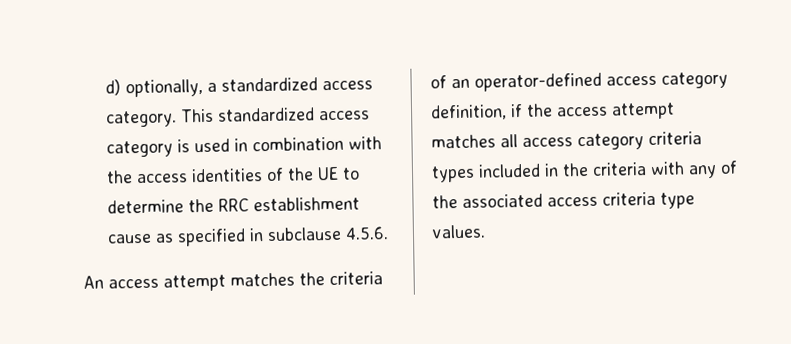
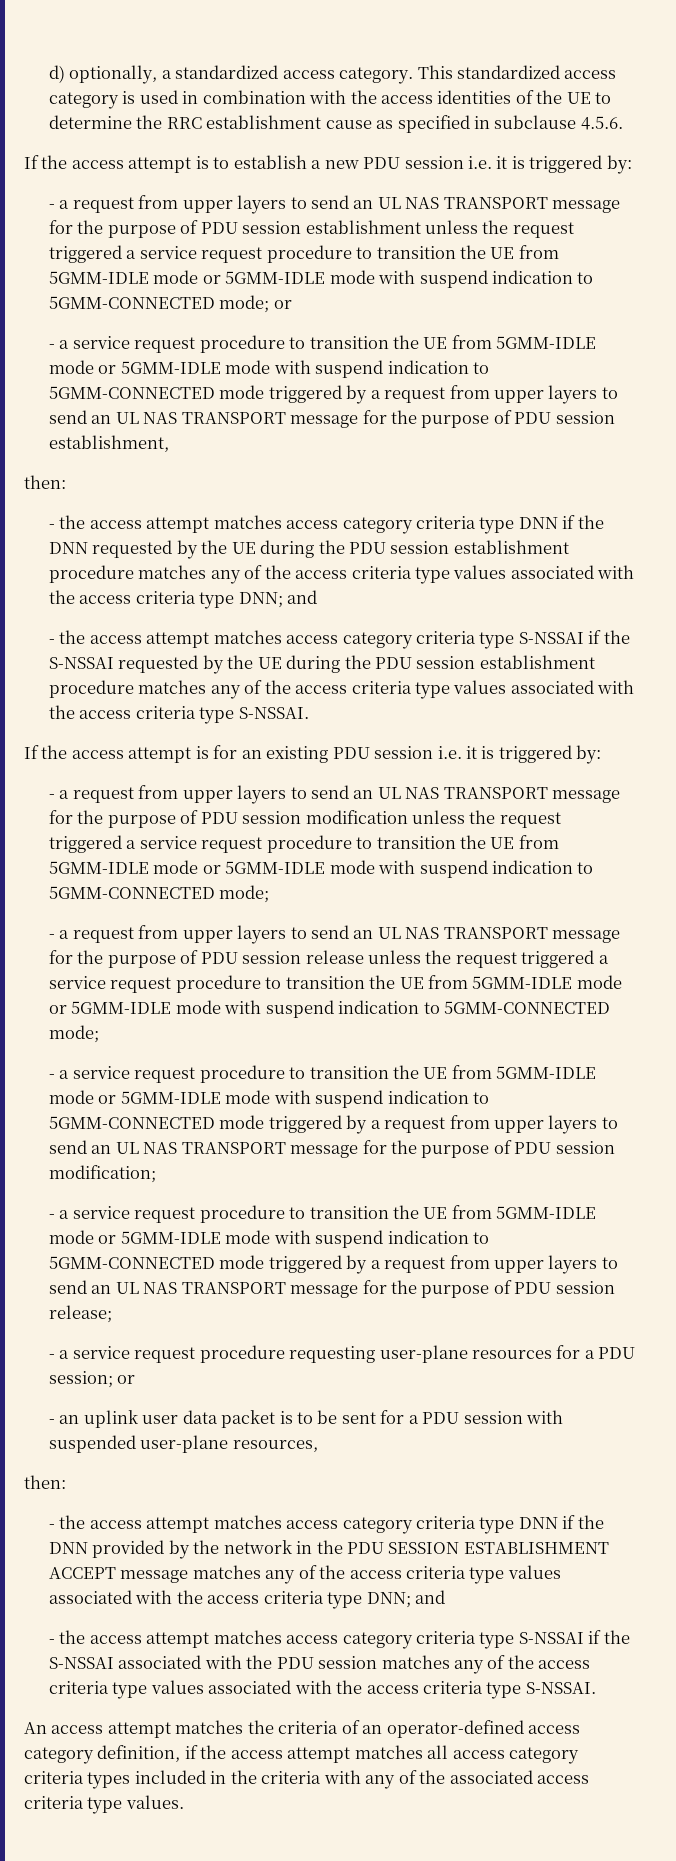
(389, 233) none -> [24,155,632,174] [48,195,621,214] [48,220,574,238] [48,245,559,263] [48,270,594,288] [48,295,292,313] [48,335,597,353] [48,360,489,378] [48,385,618,404] [48,410,615,428] [48,435,169,452] [24,475,66,489] [48,515,604,534] [48,540,569,559] [48,565,635,584] [48,590,318,609] [48,630,630,649] [48,655,595,674] [48,680,635,699] [48,705,309,724] [24,745,602,764] [48,785,621,804] [48,810,561,828] [48,835,559,853] [48,860,594,878] [48,885,270,903] [48,925,621,944] [48,950,609,968] [48,975,622,993] [48,1000,610,1018] [48,1025,99,1043] [48,1065,597,1083] [48,1090,489,1108] [48,1115,618,1134] [48,1140,615,1158] [48,1165,156,1183] [48,1205,597,1223] [48,1230,489,1248] [48,1255,618,1274] [48,1280,615,1298] [48,1305,112,1323] [48,1345,636,1363] [48,1371,136,1388] [48,1410,564,1428] [48,1435,318,1453] [24,1475,66,1489] [48,1515,604,1534] [48,1540,609,1559] [48,1565,561,1584] [48,1590,445,1609] [48,1630,630,1649] [48,1655,591,1674] [48,1680,596,1699] // If the access attempt is to establish a new PDU session i.e. it is triggered by: // - a request from upper layers to send an UL NAS TRANSPORT message for the purpose of PDU session establishment unless the request triggered a service request procedure to transition the UE from 5GMM-IDLE mode or 5GMM-IDLE mode with suspend indication to 5GMM-CONNECTED mode; or // - a service request procedure to transition the UE from 5GMM-IDLE mode or 5GMM-IDLE mode with suspend indication to 5GMM-CONNECTED mode triggered by a request from upper layers to send an UL NAS TRANSPORT message for the purpose of PDU session establishment, // then: // - the access attempt matches access category criteria type DNN if the DNN requested by the UE during the PDU session establishment procedure matches any of the access criteria type values associated with the access criteria type DNN; and // - the access attempt matches access category criteria type S-NSSAI if the S-NSSAI requested by the UE during the PDU session establishment procedure matches any of the access criteria type values associated with the access criteria type S-NSSAI. // If the access attempt is for an existing PDU session i.e. it is triggered by: // - a request from upper layers to send an UL NAS TRANSPORT message for the purpose of PDU session modification unless the request triggered a service request procedure to transition the UE from 5GMM-IDLE mode or 5GMM-IDLE mode with suspend indication to 5GMM-CONNECTED mode; // - a request from upper layers to send an UL NAS TRANSPORT message for the purpose of PDU session release unless the request triggered a service request procedure to transition the UE from 5GMM-IDLE mode or 5GMM-IDLE mode with suspend indication to 5GMM-CONNECTED mode; // - a service request procedure to transition the UE from 5GMM-IDLE mode or 5GMM-IDLE mode with suspend indication to 5GMM-CONNECTED mode triggered by a request from upper layers to send an UL NAS TRANSPORT message for the purpose of PDU session modification; // - a service request procedure to transition the UE from 5GMM-IDLE mode or 5GMM-IDLE mode with suspend indication to 5GMM-CONNECTED mode triggered by a request from upper layers to send an UL NAS TRANSPORT message for the purpose of PDU session release; // - a service request procedure requesting user-plane resources for a PDU session; or // - an uplink user data packet is to be sent for a PDU session with suspended user-plane resources, // then: // - the access attempt matches access category criteria type DNN if the DNN provided by the network in the PDU SESSION ESTABLISHMENT ACCEPT message matches any of the access criteria type values associated with the access criteria type DNN; and // - the access attempt matches access category criteria type S-NSSAI if the S-NSSAI associated with the PDU session matches any of the access criteria type values associated with the access criteria type S-NSSAI.

